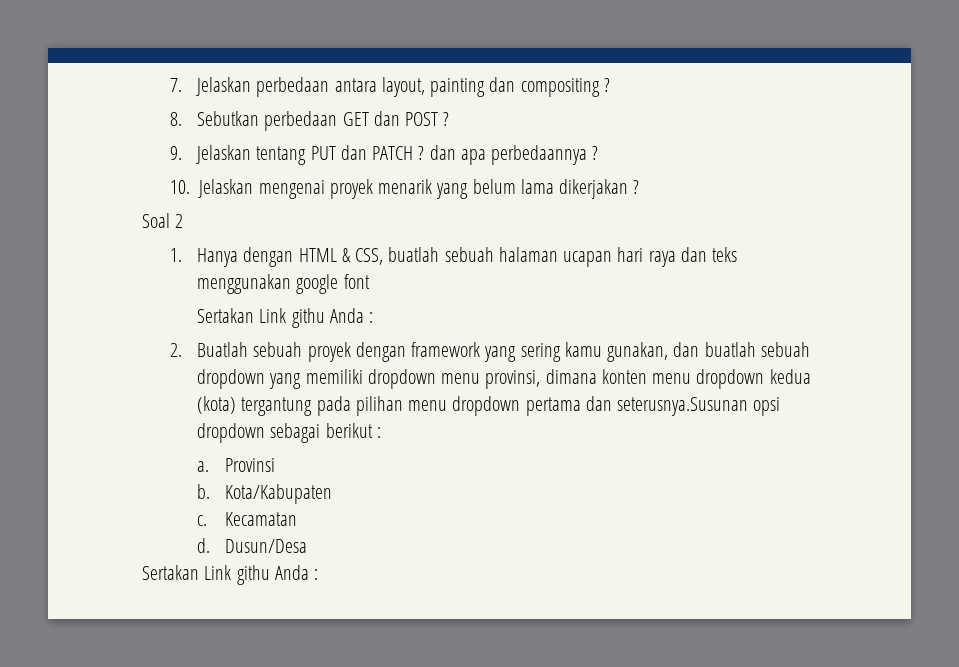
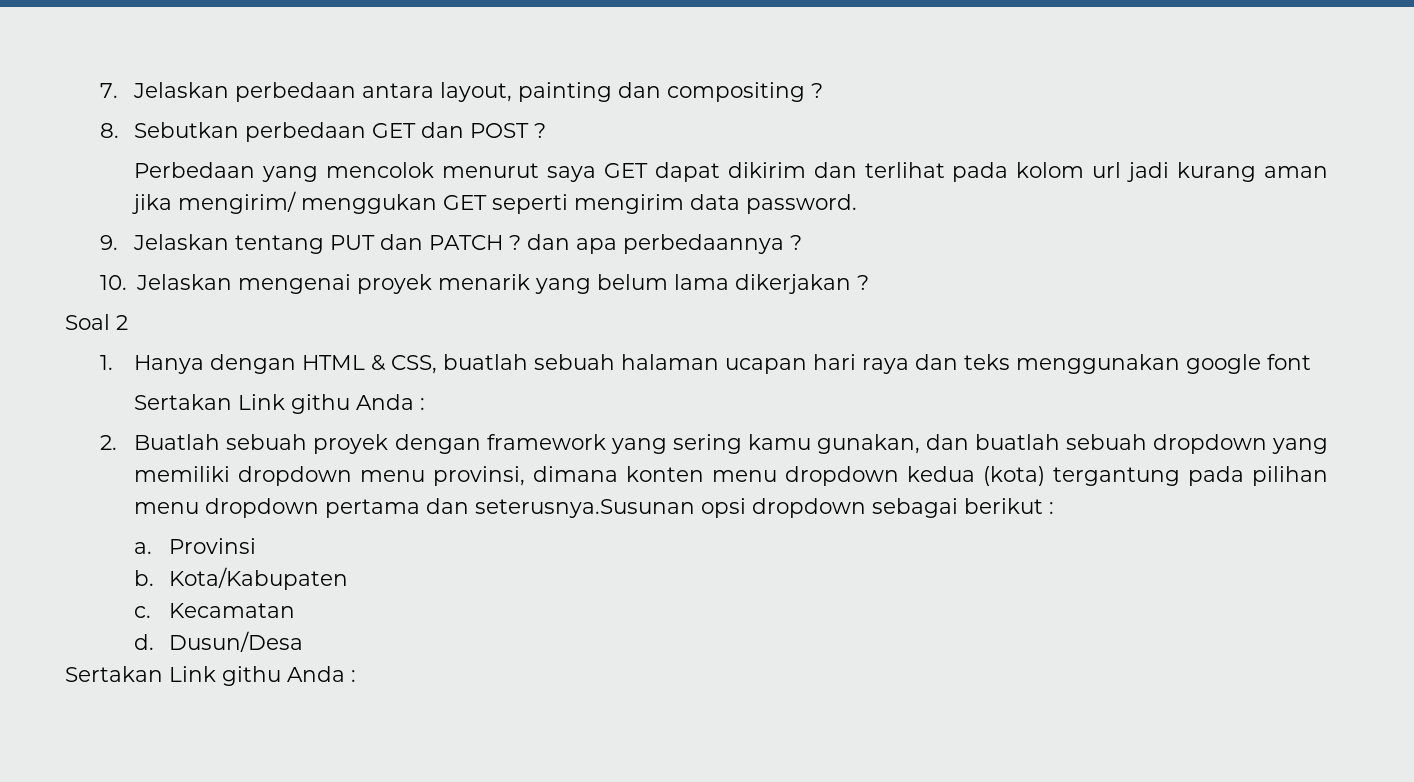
(450, 119) none -> [134,162,1329,182] [132,191,858,214] // Perbedaan yang mencolok menurut saya GET dapat dikirim dan terlihat pada kolom url jadi kurang aman jika mengirim/ menggukan GET seperti mengirim data password.

